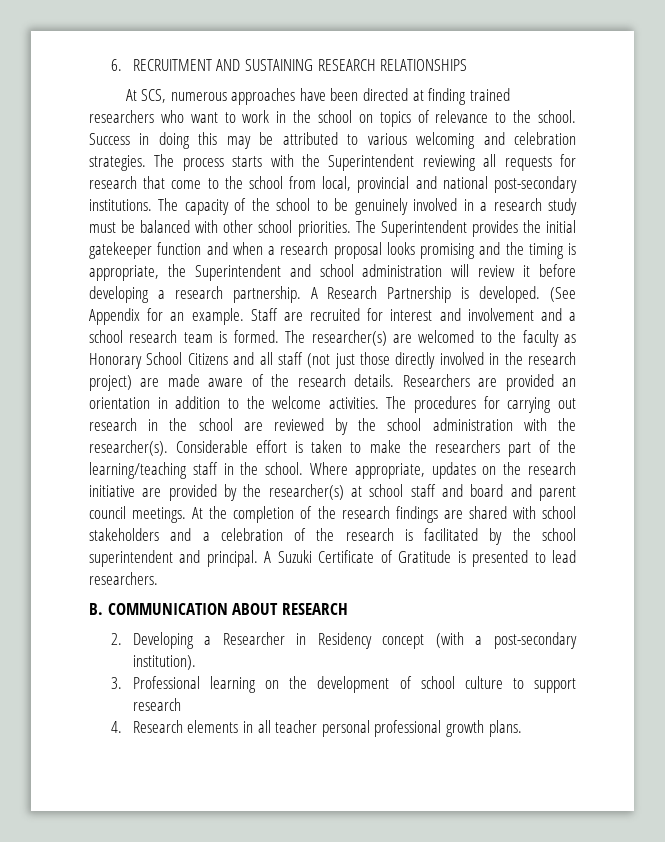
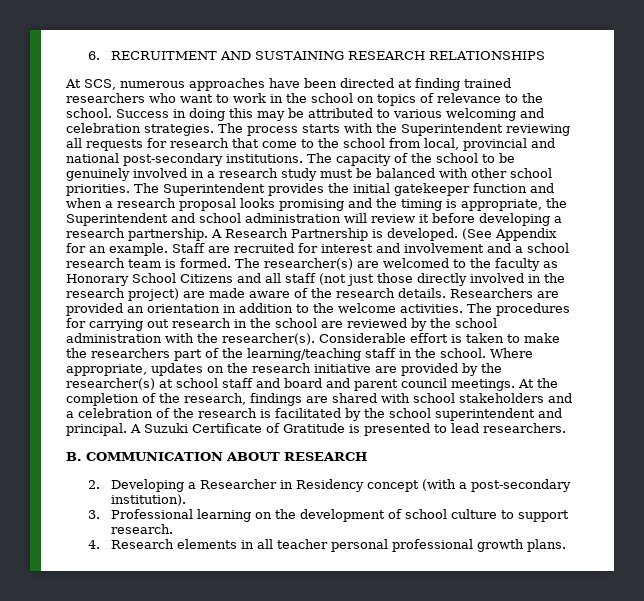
[341,506,390,519] research -> [184,393,246,405] research,
[132,698,181,711] research -> [110,524,173,534] research.

